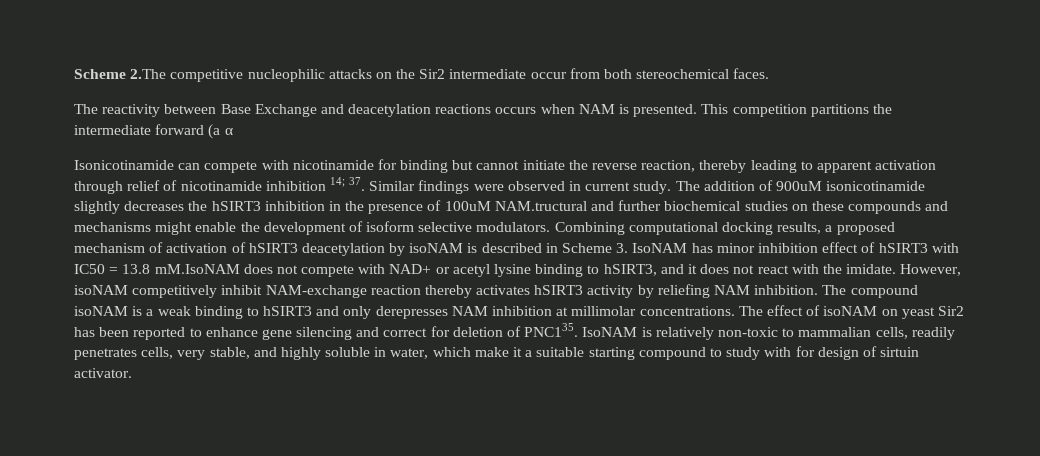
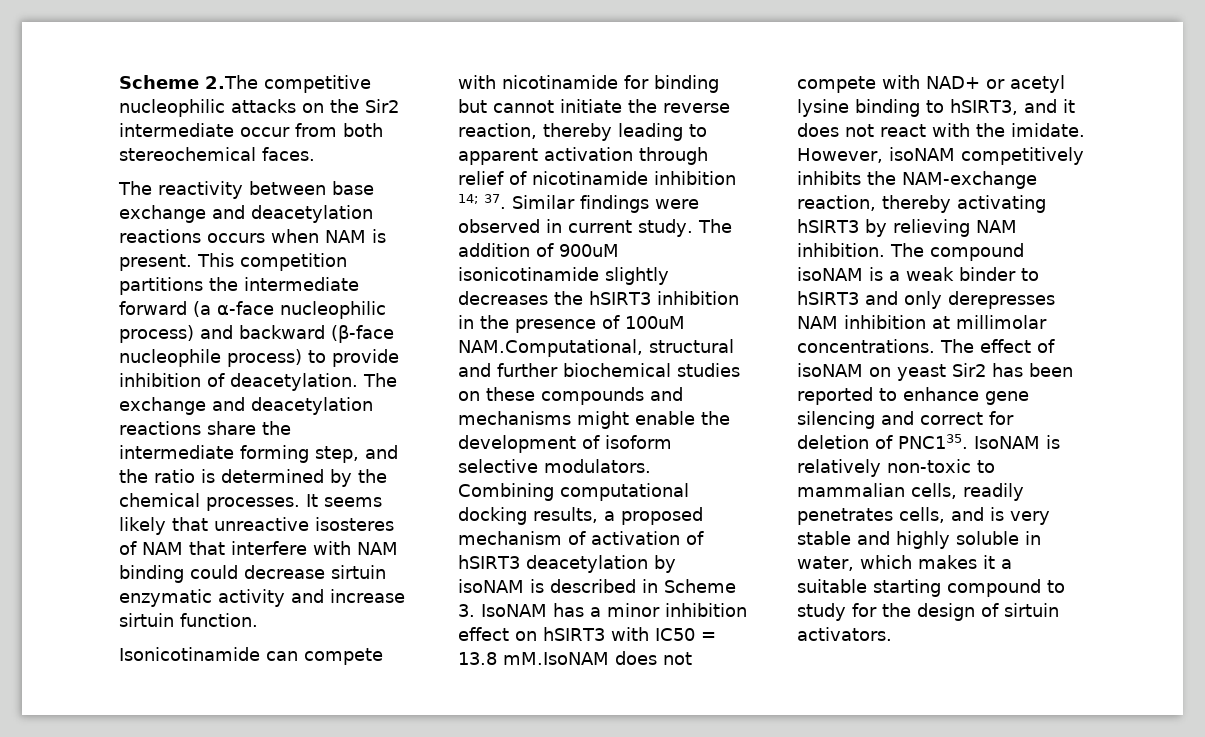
[220,104,317,117] Base Exchange -> [332,181,374,195] [119,205,206,223] base exchange
[633,104,698,117] presented. -> [119,254,192,271] present.
[224,128,233,135] α -> [217,301,386,319] [119,325,394,343] [119,349,399,367] [119,373,397,391] [119,397,373,415] [119,421,291,435] [119,445,398,463] [119,469,387,487] [119,493,382,511] [119,517,394,535] [119,541,398,555] [119,565,386,583] [119,589,405,607] [119,613,258,627] α-face nucleophilic process) and backward (β-face nucleophile process) to provide inhibition of deacetylation. The exchange and deacetylation reactions share the intermediate forming step, and the ratio is determined by the chemical processes. It seems likely that unreactive isosteres of NAM that interfere with NAM binding could decrease sirtuin enzymatic activity and increase sirtuin function.
[494,201,587,211] NAM.tructural -> [458,339,734,357] NAM.Computational, structural
(713, 248) none -> [590,607,601,617] a
[861,242,876,253] of -> [515,631,537,641] on
[221,284,710,298] inhibit NAM-exchange reaction thereby activates hSIRT3 activity by reliefing -> [797,171,1037,189] [797,195,1046,213] [797,219,970,237] inhibits the NAM-exchange reaction, thereby activating hSIRT3 by relieving
[194,306,243,319] binding -> [959,267,1016,281] binder
[177,347,250,360] very stable, -> [951,507,1050,525] [797,531,851,545] and is very stable
[474,347,509,357] make -> [918,555,977,569] makes
[764,346,815,357] with for -> [852,603,911,617] for the
[74,368,132,378] activator. -> [797,627,892,641] activators.

